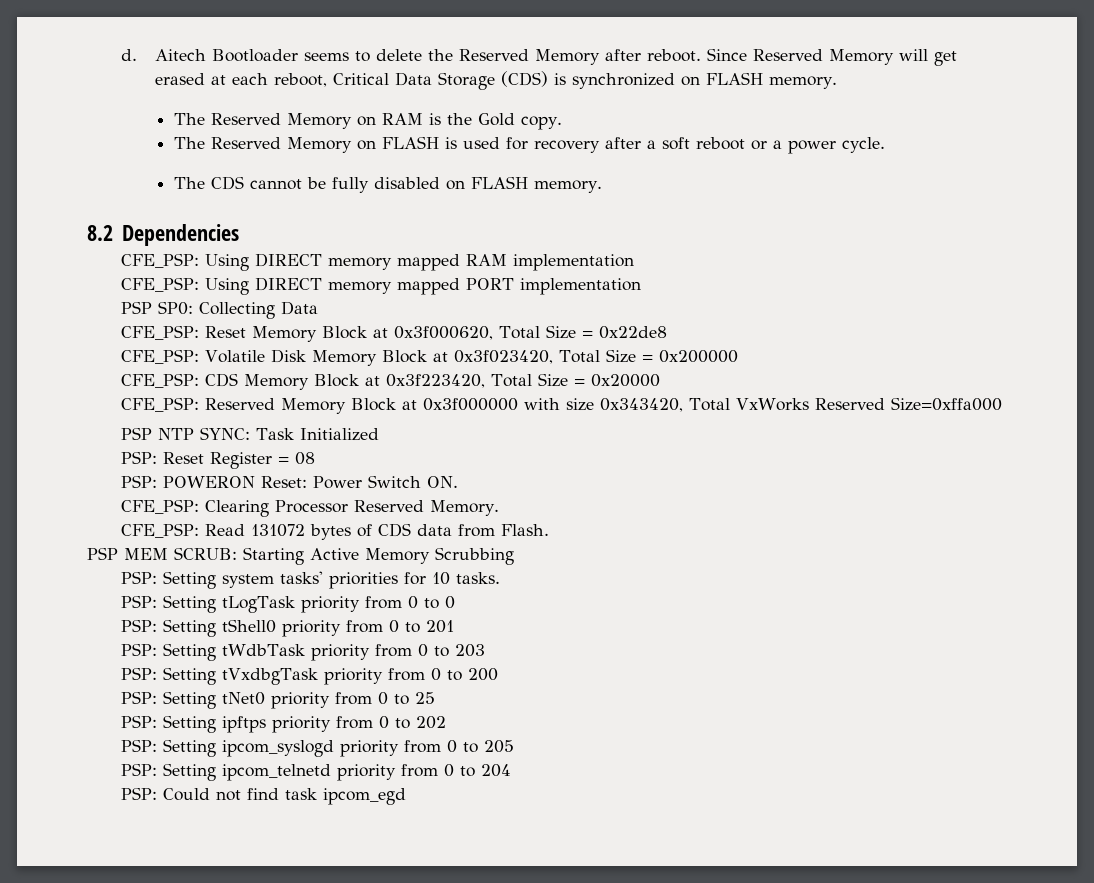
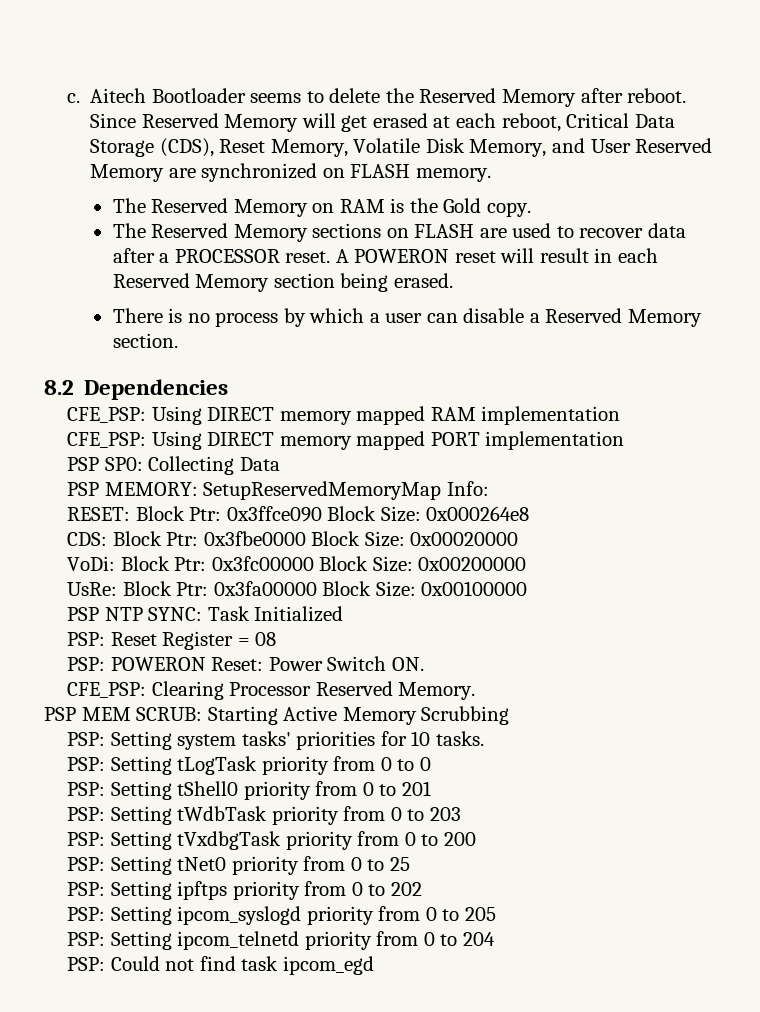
[120,49,137,61] d. -> [67,93,81,103] c.
[500,71,566,87] (CDS) is -> [159,138,713,157] [90,164,196,182] (CDS), Reset Memory, Volatile Disk Memory, and User Reserved Memory are
[356,136,885,154] [173,176,602,193] on FLASH is used for recovery after a soft reboot or a power cycle. // The CDS cannot be fully disabled on FLASH memory. -> [312,223,686,238] [112,248,658,263] [112,273,453,292] [112,308,702,327] [112,333,178,348] sections on FLASH are used to recover data after a PROCESSOR reset. A POWERON reset will result in each Reserved Memory section being erased. // There is no process by which a user can disable a Reserved Memory section.
[120,325,667,342] [120,349,738,366] [120,373,660,390] [120,397,1002,414] CFE_PSP: Reset Memory Block at 0x3f000620, Total Size = 0x22de8 // CFE_PSP: Volatile Disk Memory Block at 0x3f023420, Total Size = 0x200000 // CFE_PSP: CDS Memory Block at 0x3f223420, Total Size = 0x20000 // CFE_PSP: Reserved Memory Block at 0x3f000000 with size 0x343420, Total VxWorks Reserved Size=0xffa000 -> [67,481,489,500] [67,506,530,522] [67,531,519,547] [67,556,527,572] [67,581,528,597] PSP MEMORY: SetupReservedMemoryMap Info: // RESET: Block Ptr: 0x3ffce090 Block Size: 0x000264e8 // CDS: Block Ptr: 0x3fbe0000 Block Size: 0x00020000 // VoDi: Block Ptr: 0x3fc00000 Block Size: 0x00200000 // UsRe: Block Ptr: 0x3fa00000 Block Size: 0x00100000
[120,523,549,540] // CFE_PSP: Read 131072 bytes of CDS data from Flash. -> (476, 691) none

